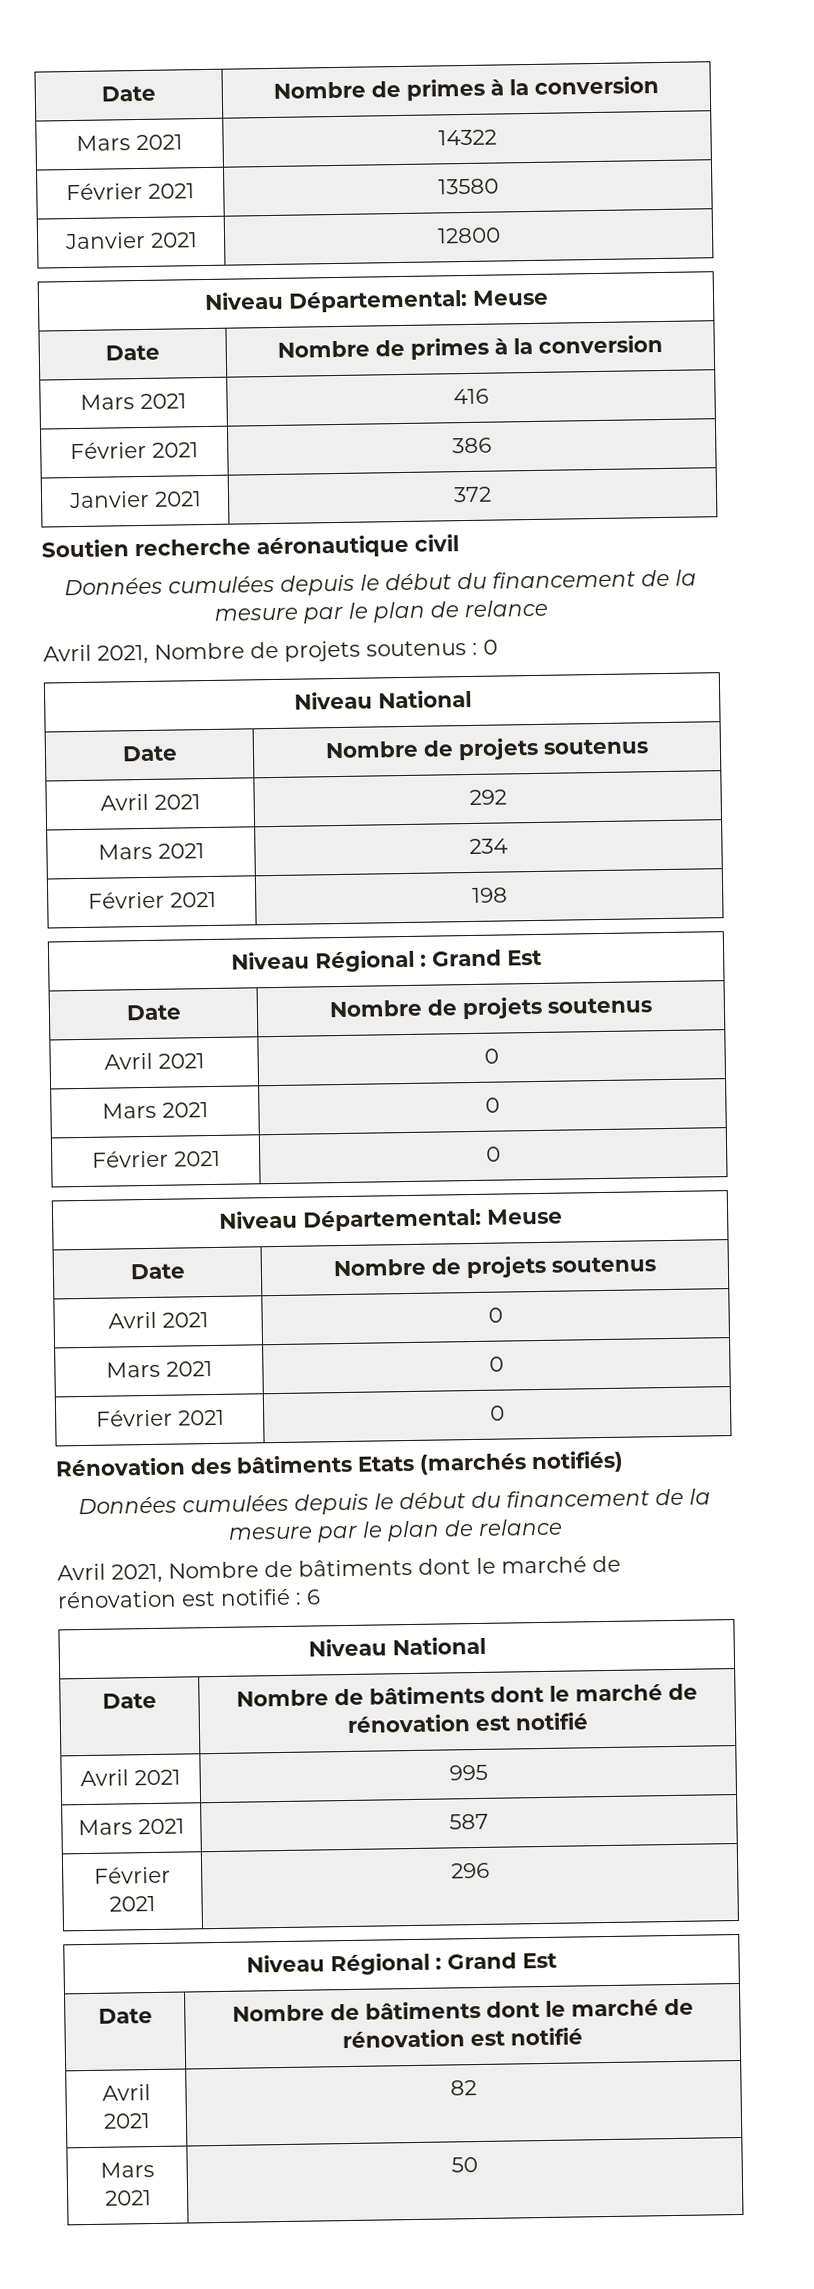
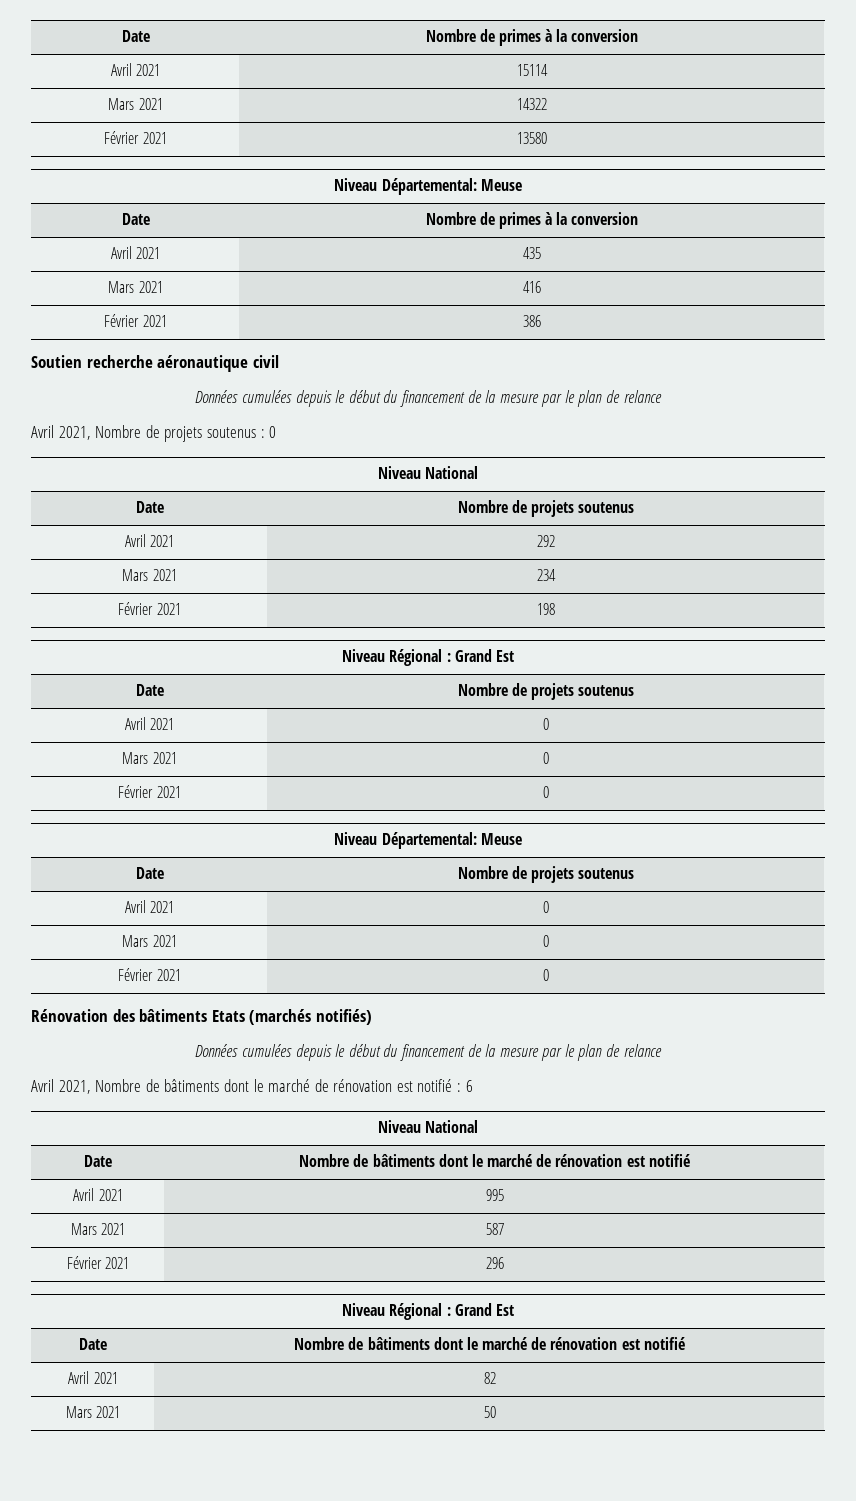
[101,85,156,102] [273,76,659,101] Date | Nombre de primes à la conversion -> [121,30,150,42] [425,29,639,46] [110,63,161,76] [517,64,548,76] Date | Nombre de primes à la conversion // Avril 2021 | 15114
[63,231,198,250] [436,227,501,244] // Janvier 2021 | 12800 -> (547, 138) none
(663, 344) none -> [110,246,161,259] [523,247,541,259] // Avril 2021 | 435
[67,490,202,509] [452,486,492,503] // Janvier 2021 | 372 -> (541, 321) none

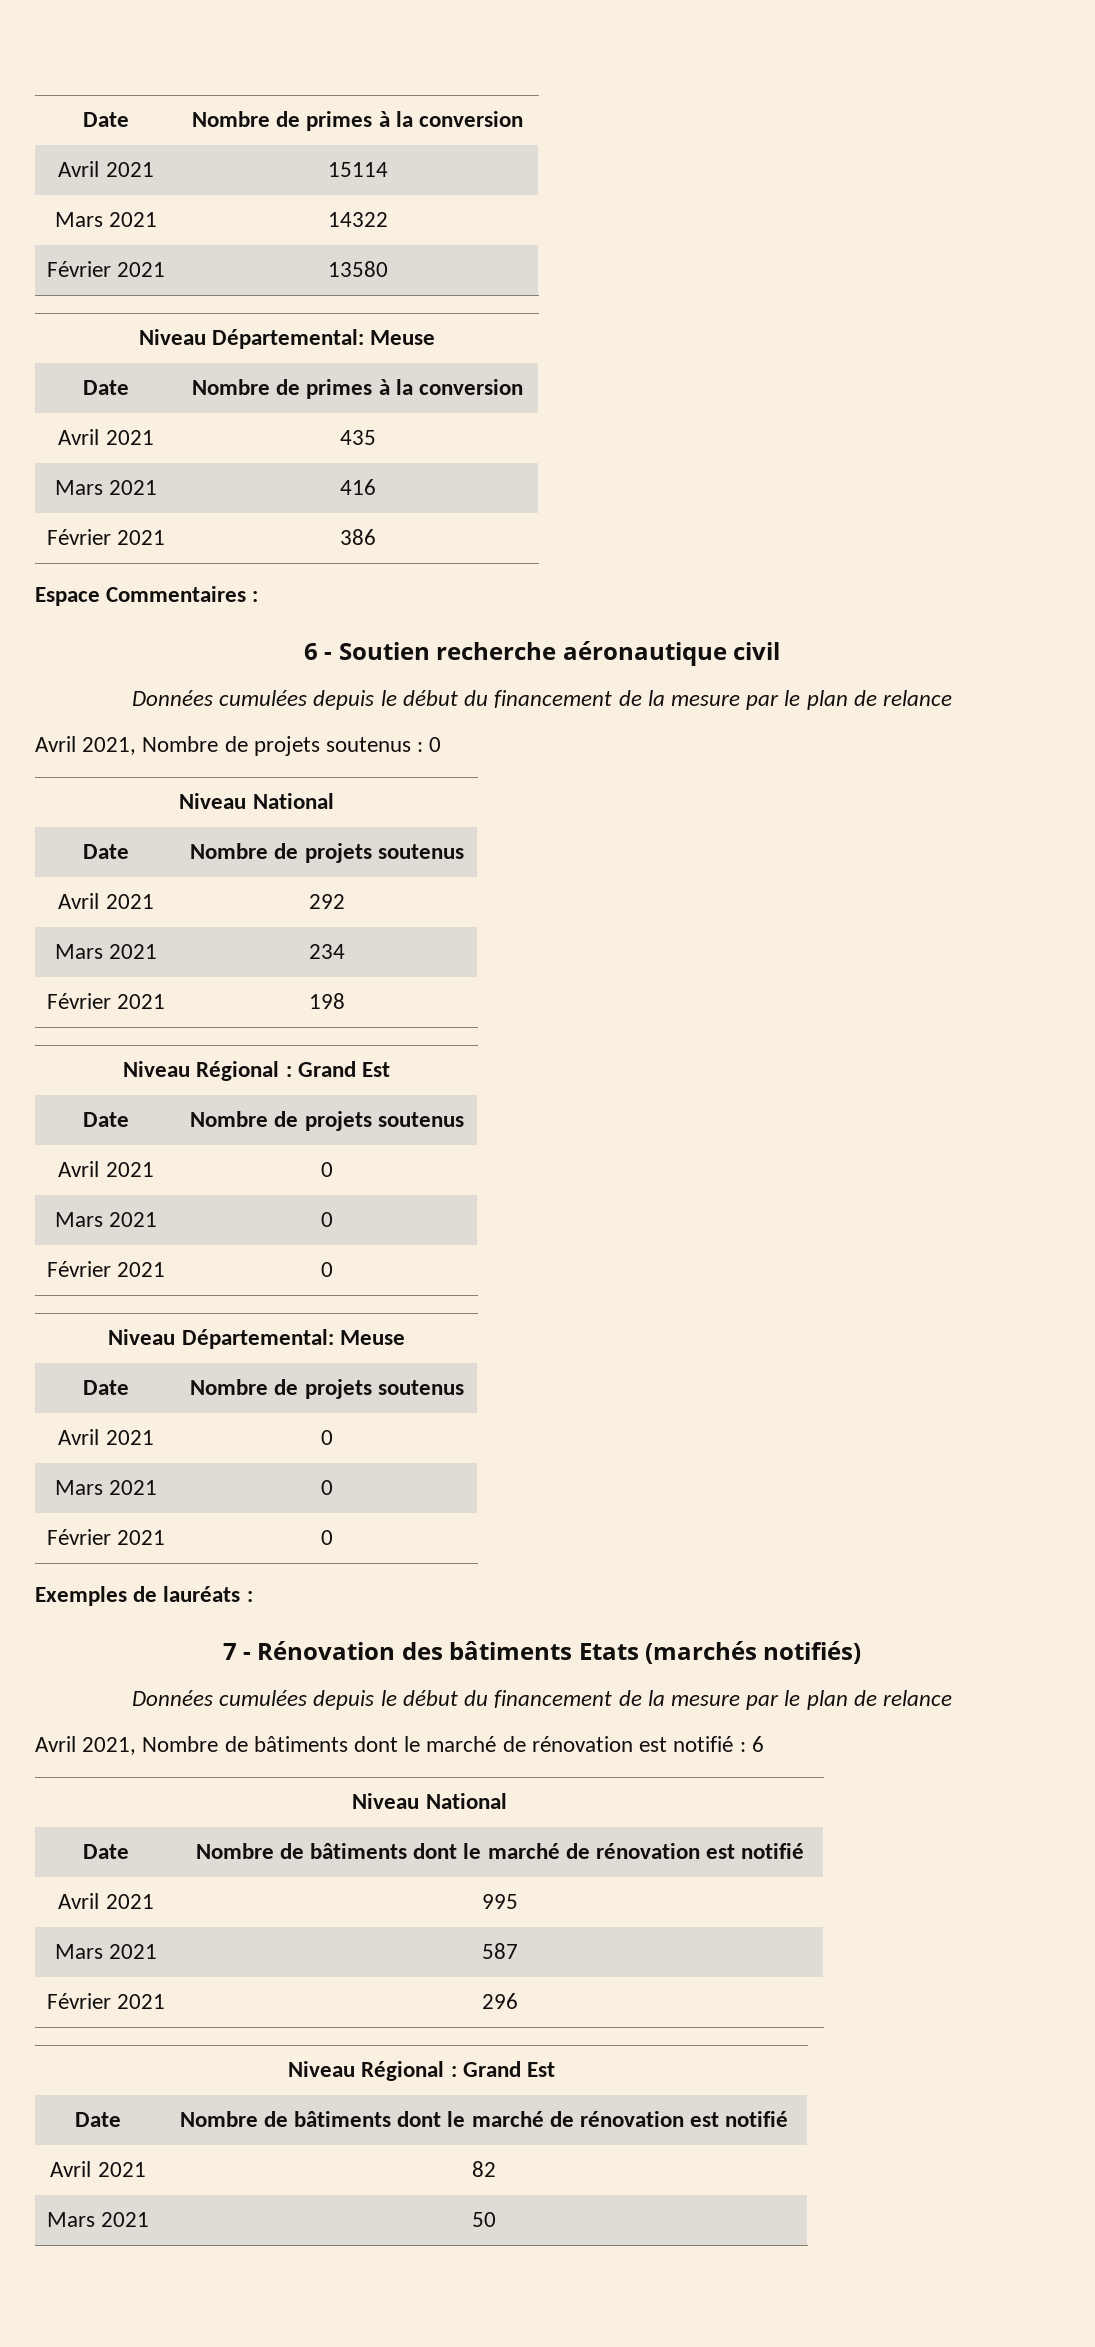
(541, 321) none -> [35,586,259,606] [304,643,333,660] Espace Commentaires : // 6 -
(549, 975) none -> [35,1586,253,1606] [222,1643,252,1660] Exemples de lauréats : // 7 -

